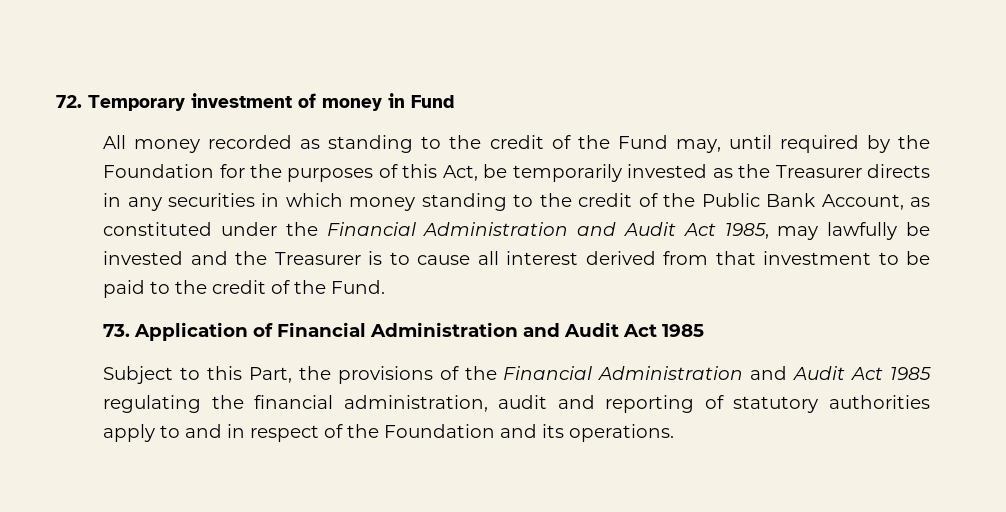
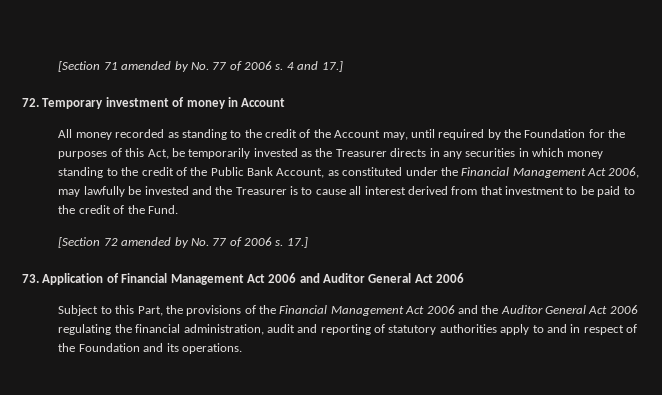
(56, 101) none -> [58,61,343,72] [Section 71 amended by No. 77 of 2006 s. 4 and 17.] //
[411,95,454,108] Fund -> [241,98,286,107] Account
[617,135,668,149] Fund -> [334,130,381,138] Account
[423,222,769,239] Administration and Audit Act 1985, -> [512,167,640,178] Management Act 2006,
[103,322,705,341] 73. Application of Financial Administration and Audit Act 1985 -> [58,237,308,248] [22,273,465,285] [Section 72 amended by No. 77 of 2006 s. 17.] // 73. Application of Financial Management Act 2006 and Auditor General Act 2006
[598,366,932,380] Administration and Audit Act 1985 -> [330,305,638,316] Management Act 2006 and the Auditor General Act 2006

